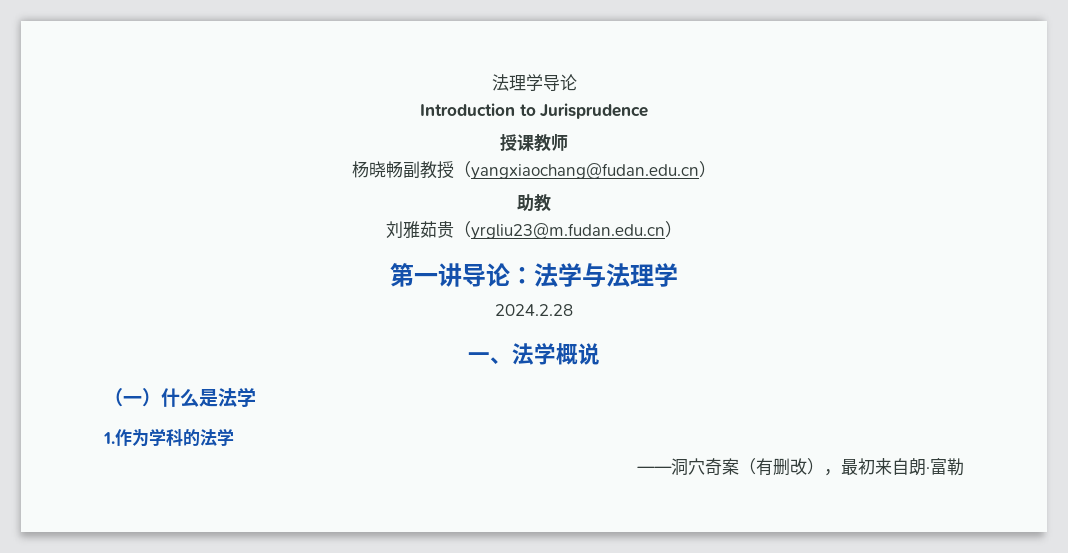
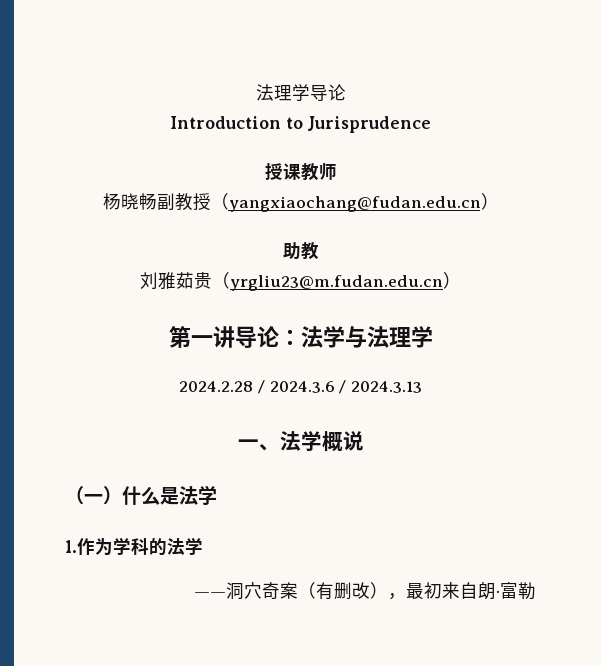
(573, 310) none -> [257,380,422,394] / 2024.3.6 / 2024.3.13

